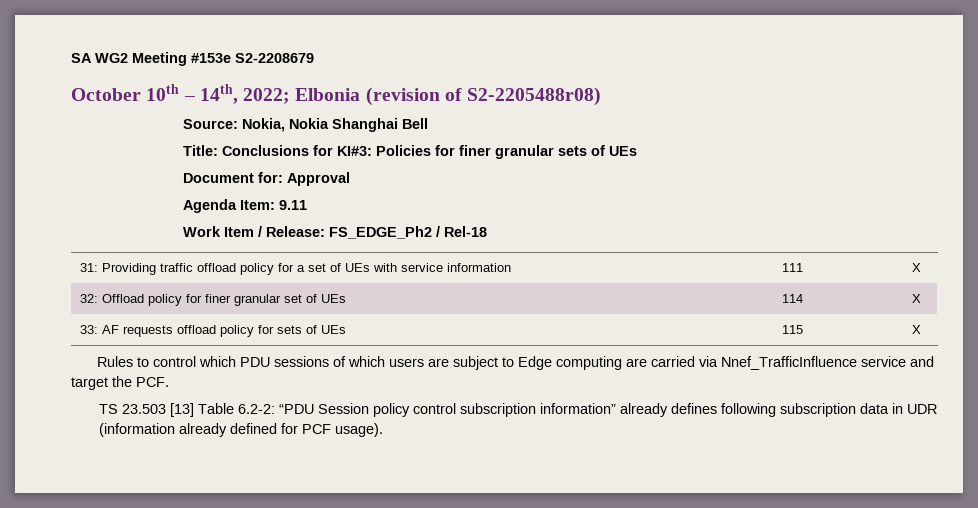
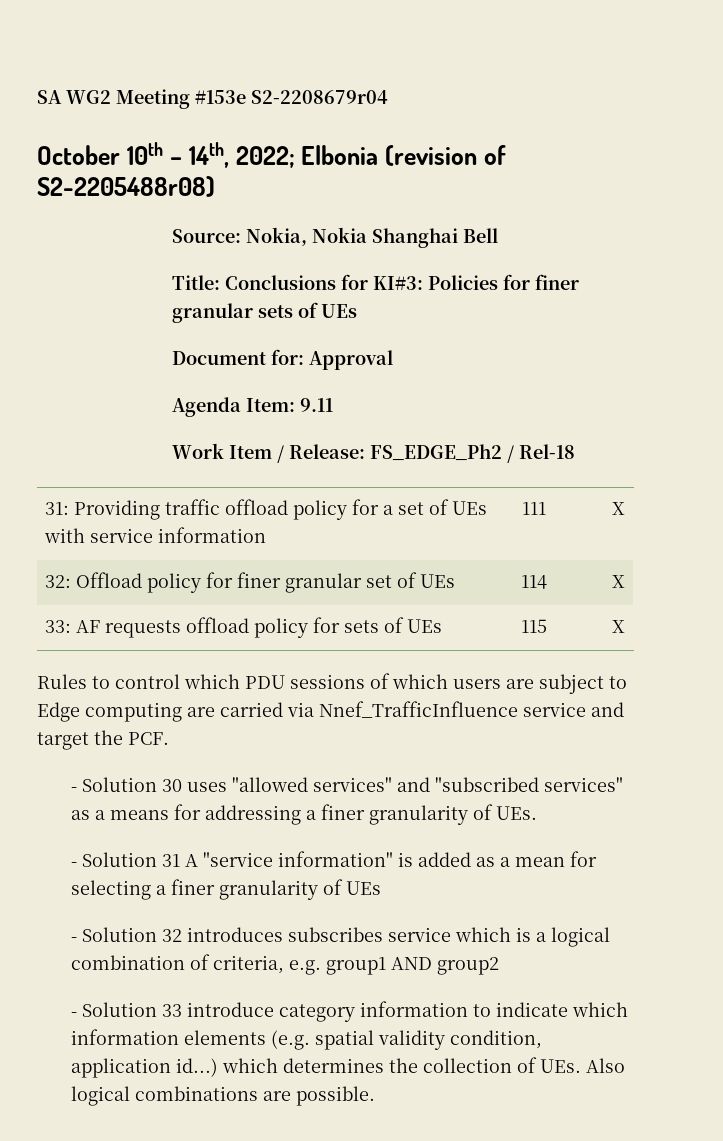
[235,53,314,63] S2-2208679 -> [251,90,388,104] S2-2208679r04
[98,403,937,417] [98,423,383,437] TS 23.503 [13] Table 6.2-2: “PDU Session policy control subscription information” already defines following subscription data in UDR (information already defined for PCF usage). -> [70,777,623,792] [70,804,537,825] [70,851,597,867] [70,879,381,900] [70,927,610,947] [70,954,499,975] [70,1001,628,1022] [70,1029,542,1050] [70,1057,625,1078] [70,1086,375,1106] - Solution 30 uses "allowed services" and "subscribed services" as a means for addressing a finer granularity of UEs. // - Solution 31 A "service information" is added as a mean for selecting a finer granularity of UEs // - Solution 32 introduces subscribes service which is a logical combination of criteria, e.g. group1 AND group2 // - Solution 33 introduce category information to indicate which information elements (e.g. spatial validity condition, application id...) which determines the collection of UEs. Also logical combinations are possible.

